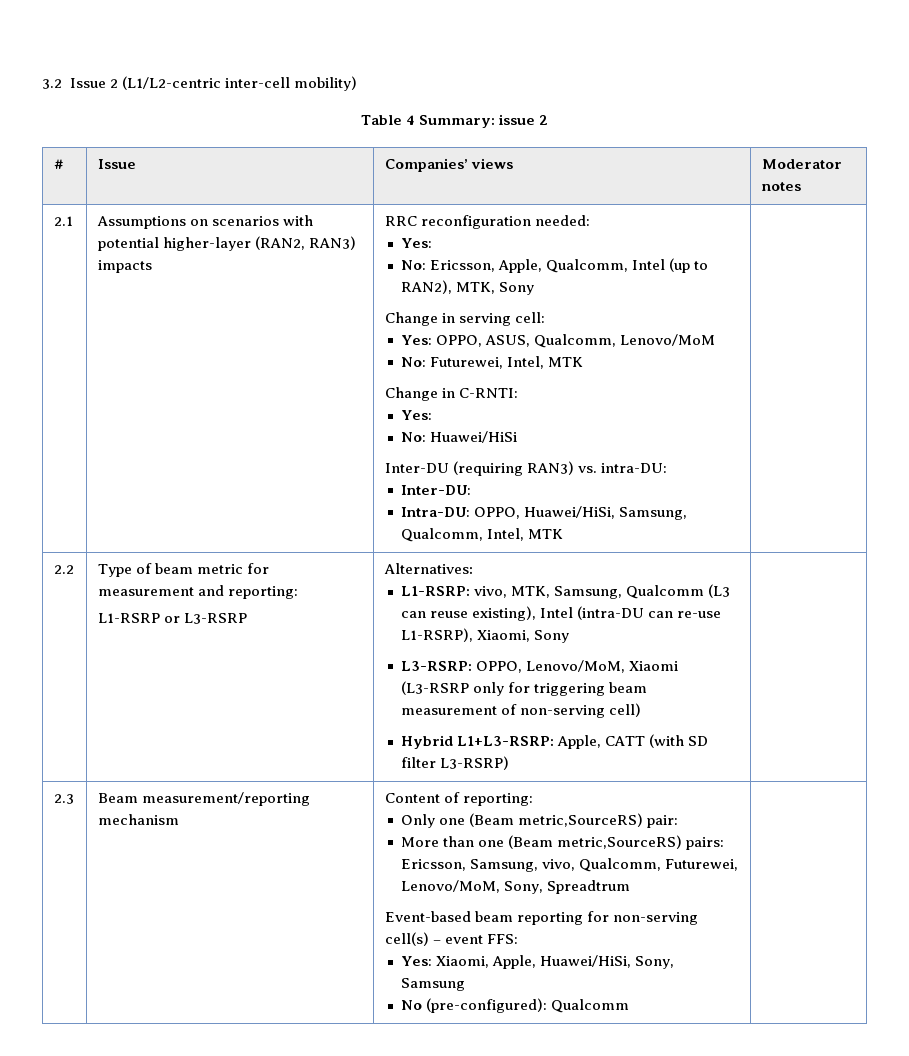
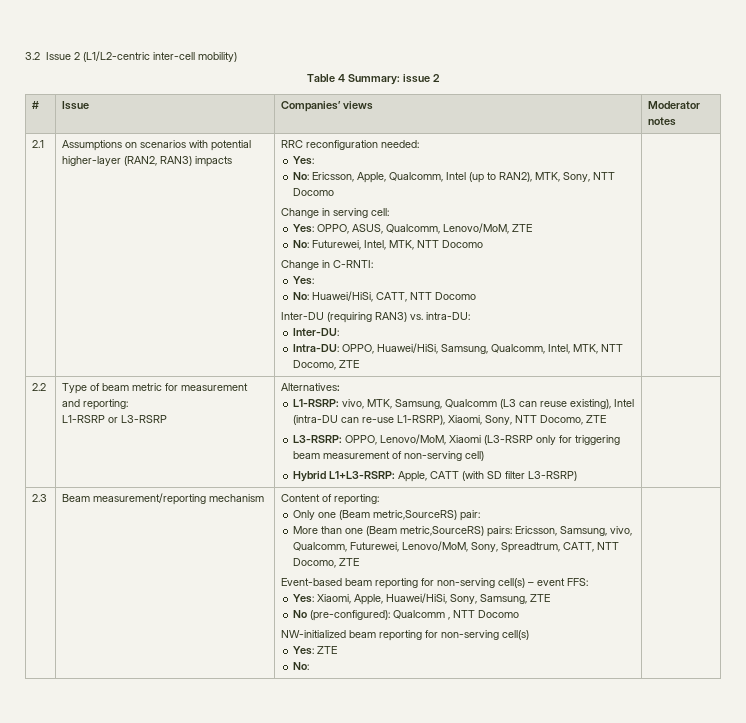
[499,282,535,295] Sony -> [563,172,616,182] [293,188,335,196] Sony, NTT Docomo
[620,334,716,346] Lenovo/MoM -> [443,223,533,234] Lenovo/MoM, ZTE
[548,357,584,367] MTK -> [389,240,484,250] MTK, NTT Docomo
[430,431,518,443] Huawei/HiSi -> [312,291,477,302] Huawei/HiSi, CATT, NTT Docomo
[528,529,564,539] MTK -> [573,344,624,354] [293,360,360,370] MTK, NTT Docomo, ZTE
[534,630,570,643] Sony -> [485,415,607,425] Sony, NTT Docomo, ZTE
[547,880,631,894] Spreadtrum -> [501,542,620,553] [293,558,360,568] Spreadtrum, CATT, NTT Docomo, ZTE
[401,978,466,991] Samsung -> [480,594,551,604] Samsung, ZTE
(630, 1006) none -> [448,610,520,620] [281,630,530,641] [293,646,338,655] [293,662,310,670] , NTT Docomo // NW-initialized beam reporting for non-serving cell(s) // Yes: ZTE // No:

